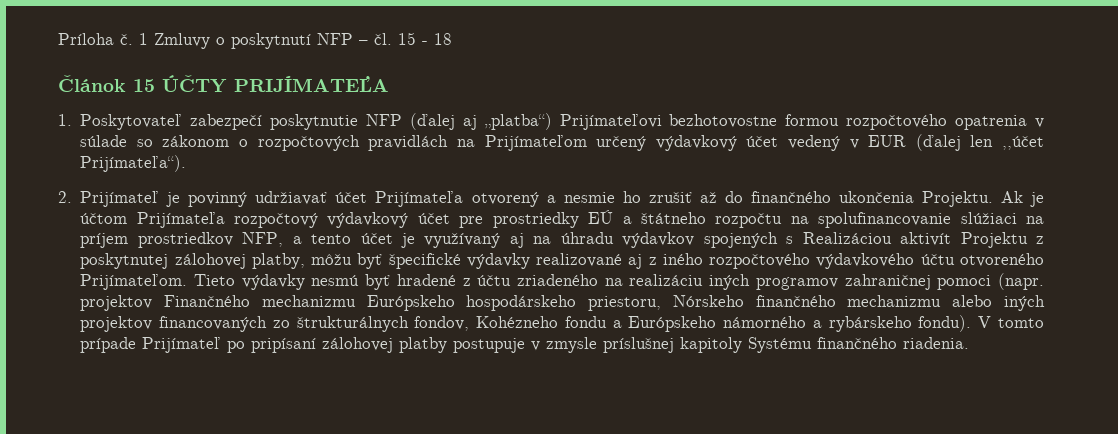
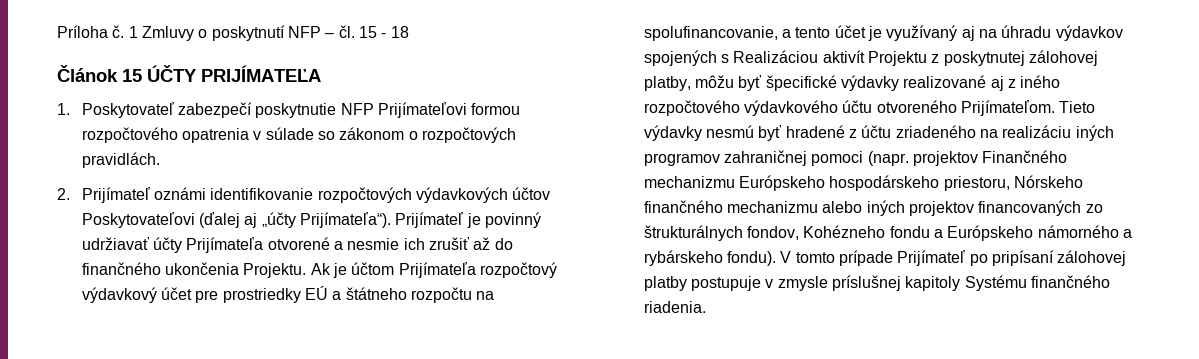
[409,113,778,130] (ďalej aj „platba“) Prijímateľovi bezhotovostne -> [378,102,468,118] Prijímateľovi
[368,134,1044,151] [80,155,187,172] [58,191,539,207] pravidlách na Prijímateľom určený výdavkový účet vedený v EUR (ďalej len ,,účet Prijímateľa“). // 2. Prijímateľ je povinný udržiavať účet Prijímateľa otvorený -> [81,152,160,168] [57,187,551,203] [81,212,542,228] [81,237,330,253] pravidlách. // 2. Prijímateľ oznámi identifikovanie rozpočtových výdavkových účtov Poskytovateľovi (ďalej aj „účty Prijímateľa“). Prijímateľ je povinný udržiavať účty Prijímateľa otvorené
[622,191,641,203] ho -> [403,238,425,250] ich
[818,212,1045,228] [80,232,284,248] spolufinancovanie slúžiaci na príjem prostriedkov NFP, -> [643,26,778,41] spolufinancovanie,

